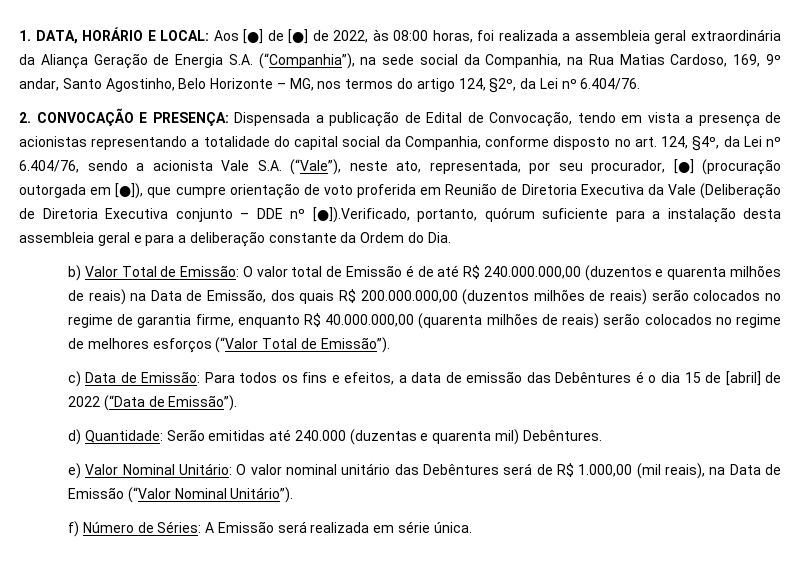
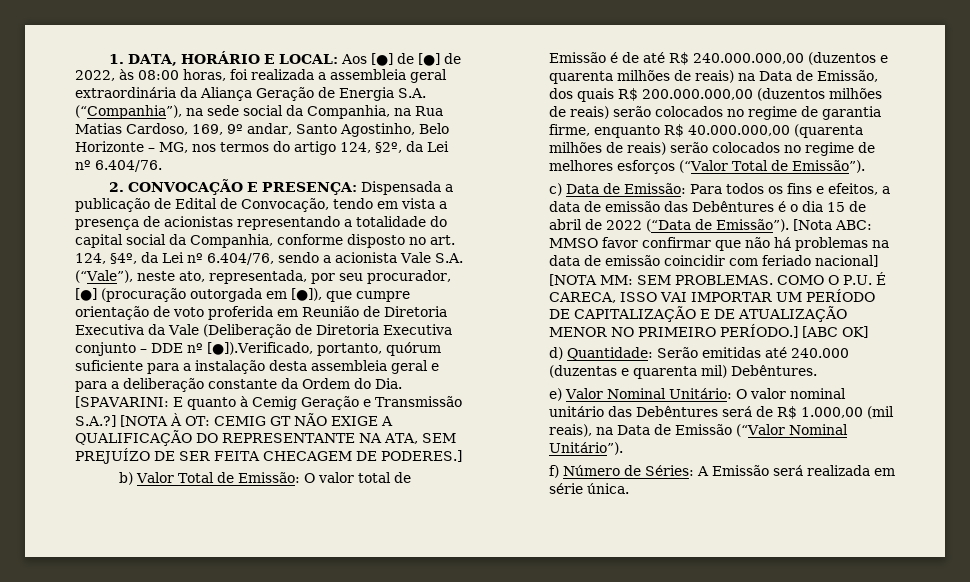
(451, 237) none -> [75,396,462,410] [75,413,393,427] [75,430,456,446] [75,448,462,464] [SPAVARINI: E quanto à Cemig Geração e Transmissão S.A.?] [NOTA À OT: CEMIG GT NÃO EXIGE A QUALIFICAÇÃO DO REPRESENTANTE NA ATA, SEM PREJUÍZO DE SER FEITA CHECAGEM DE PODERES.]
[725,371,761,386] [abril] -> [548,219,582,230] abril
(238, 403) none -> [792,219,872,231] [548,237,889,251] [548,255,878,267] [548,272,886,286] [548,289,875,303] [548,306,847,322] [548,324,868,338] [Nota ABC: MMSO favor confirmar que não há problemas na data de emissão coincidir com feriado nacional] [NOTA MM: SEM PROBLEMAS. COMO O P.U. É CARECA, ISSO VAI IMPORTAR UM PERÍODO DE CAPITALIZAÇÃO E DE ATUALIZAÇÃO MENOR NO PRIMEIRO PERÍODO.] [ABC OK]

